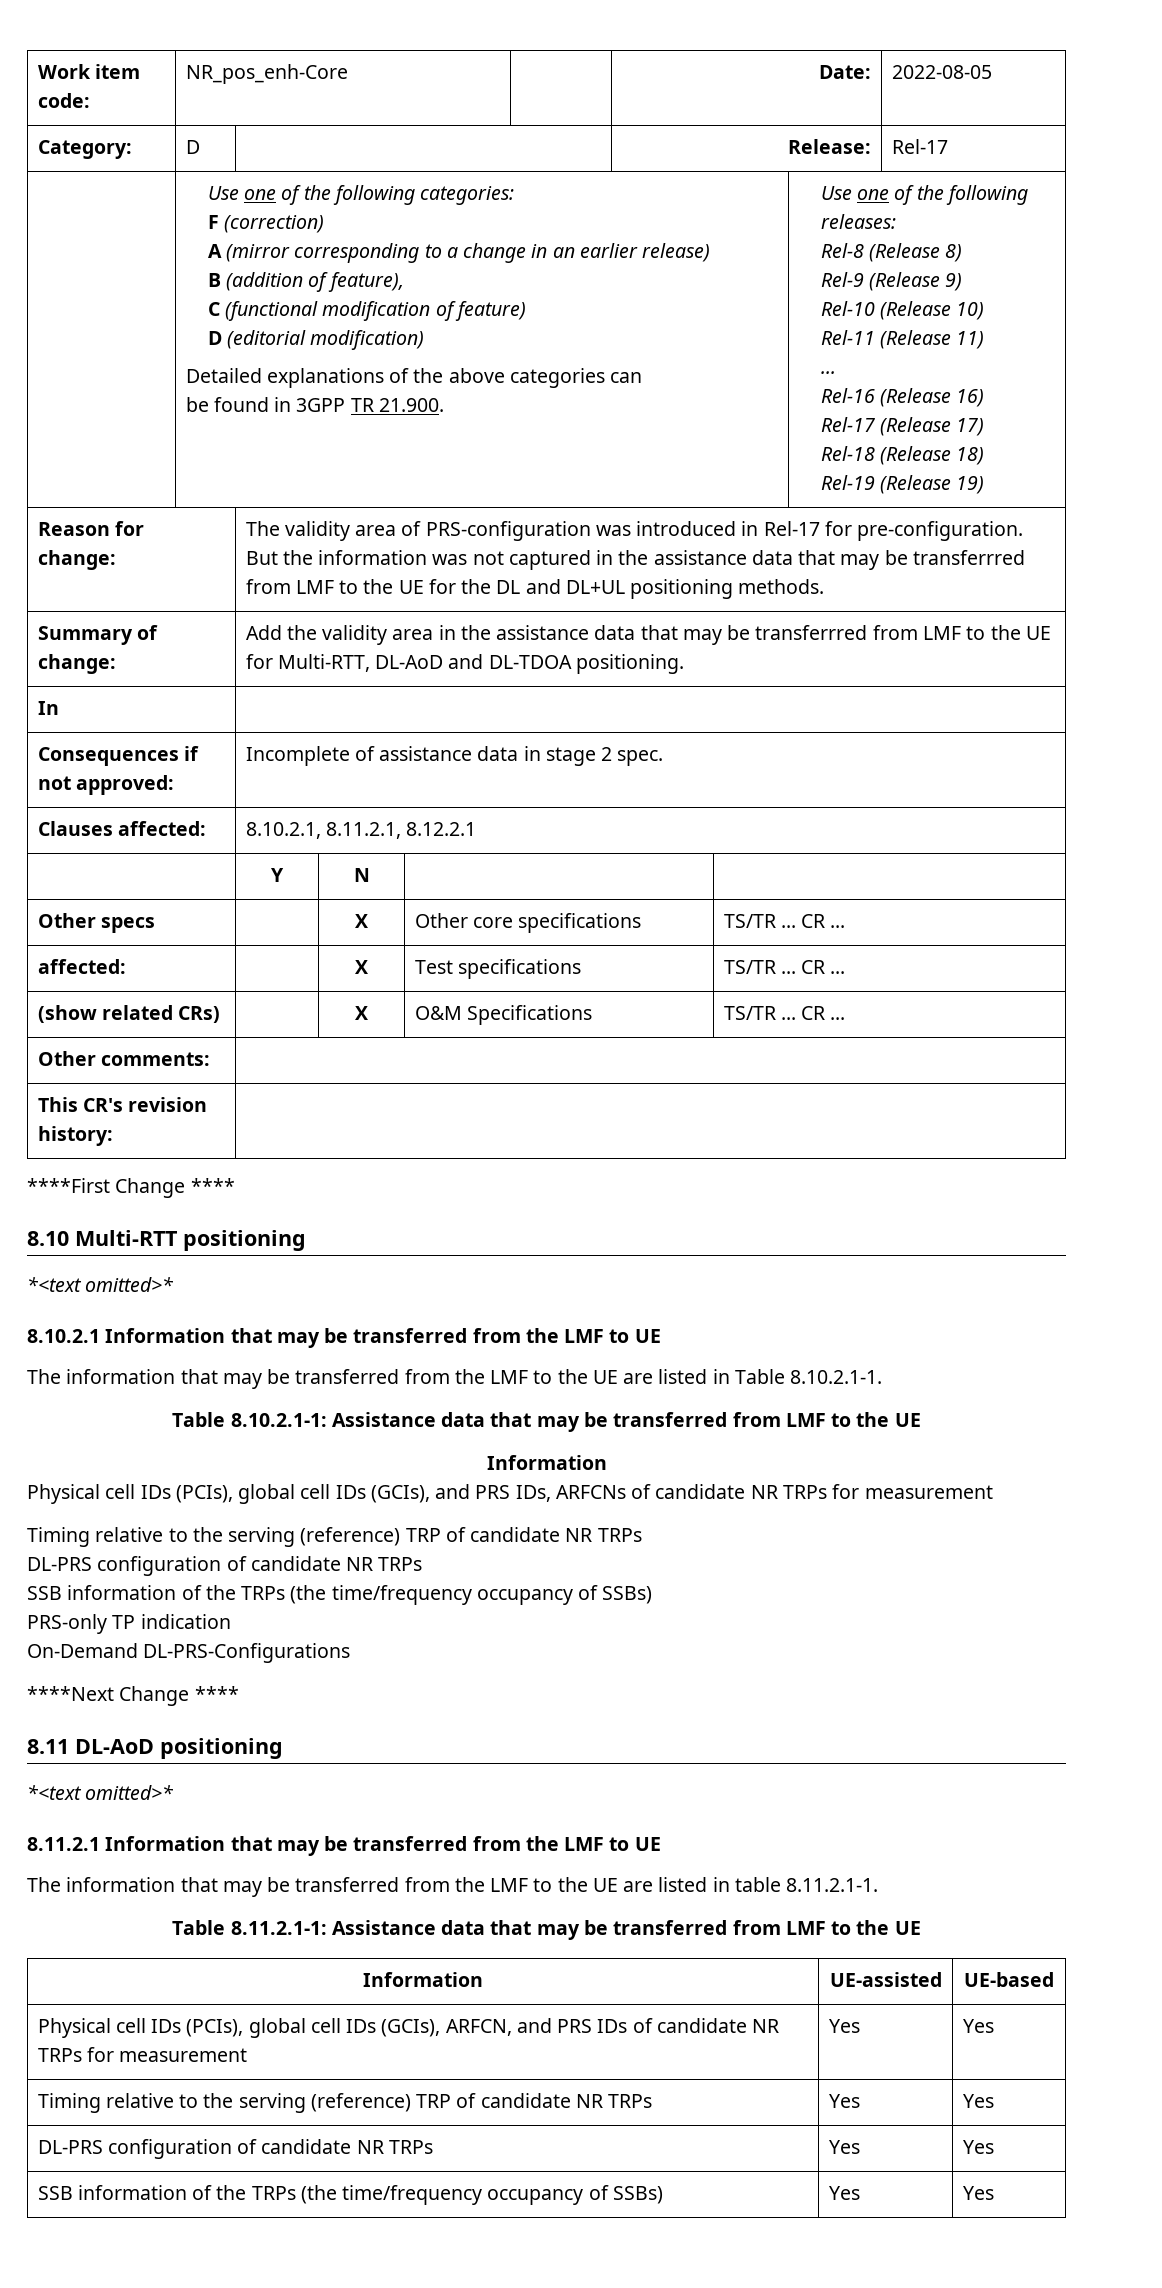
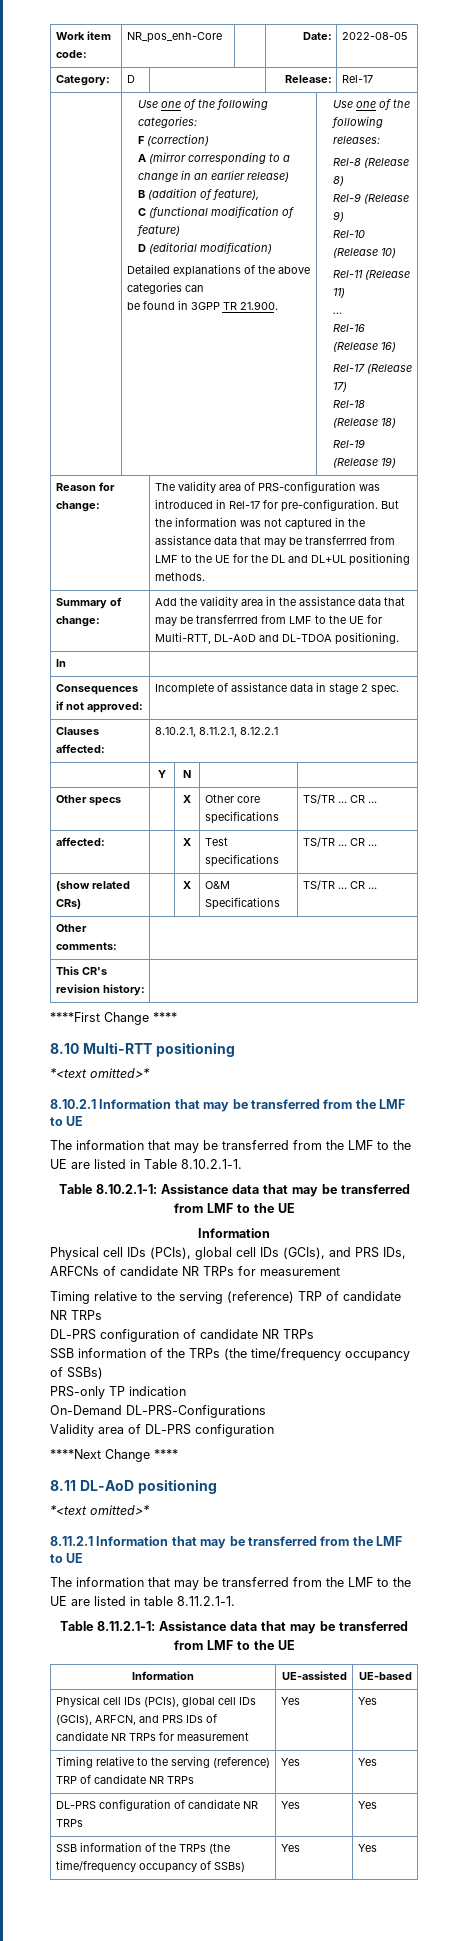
(351, 1653) none -> [50,1424,274,1437] // Validity area of DL-PRS configuration

